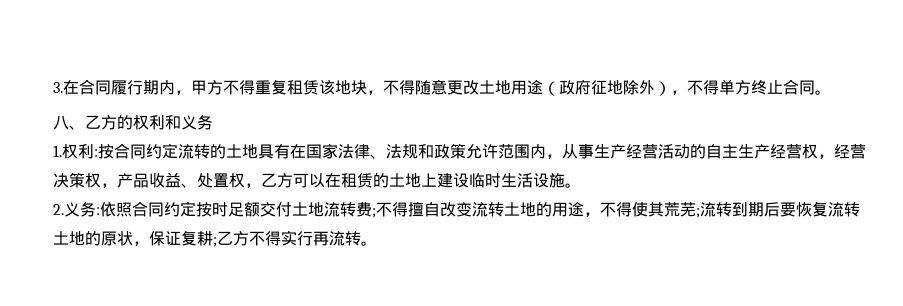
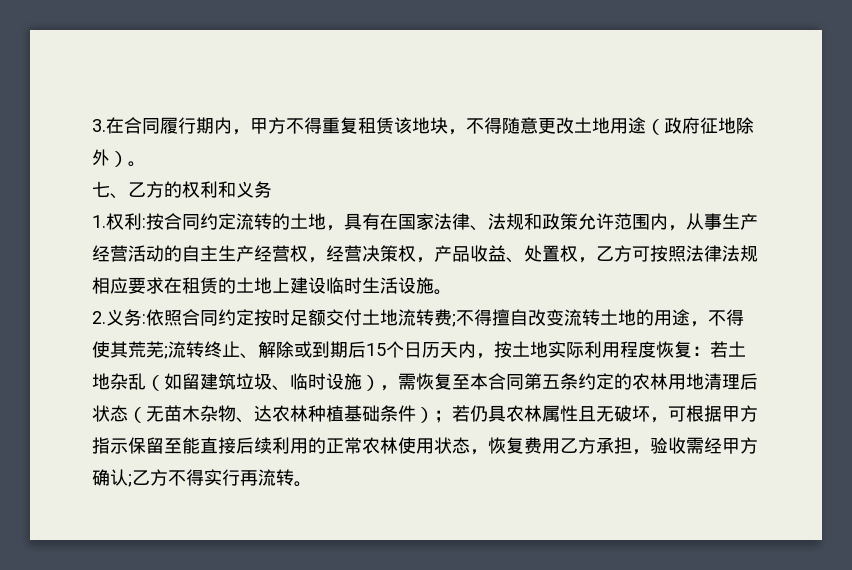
[671,79,831,95] [53,115,69,130] ，不得单方终止合同。 // 八 -> [128,161,146,167] [92,181,110,198] 。 // 七
(258, 151) none -> [326,225,344,231] ，
[309,173,325,188] 以 -> [650,245,758,262] [92,277,164,294] 按照法律法规相应要求
[732,202,860,217] [53,231,213,246] 到期后要恢复流转土地的原状，保证复耕 -> [204,341,746,359] [92,373,758,391] [92,405,758,423] [92,437,758,455] [92,469,128,486] 终止、解除或到期后15个日历天内，按土地实际利用程度恢复：若土地杂乱（如留建筑垃圾、临时设施），需恢复至本合同第五条约定的农林用地清理后状态（无苗木杂物、达农林种植基础条件）；若仍具农林属性且无破坏，可根据甲方指示保留至能直接后续利用的正常农林使用状态，恢复费用乙方承担，验收需经甲方确认

